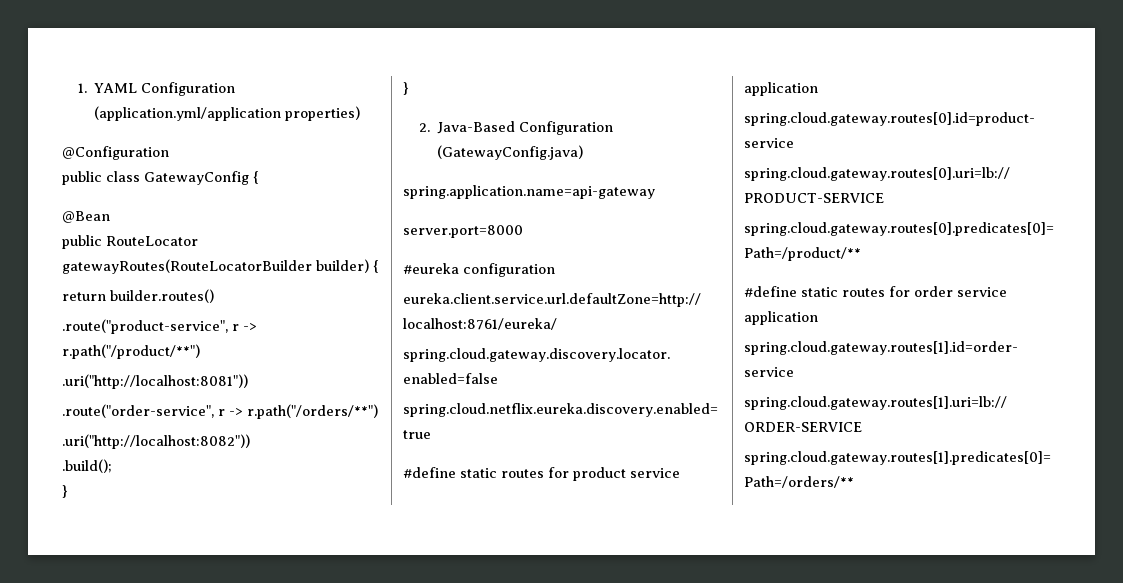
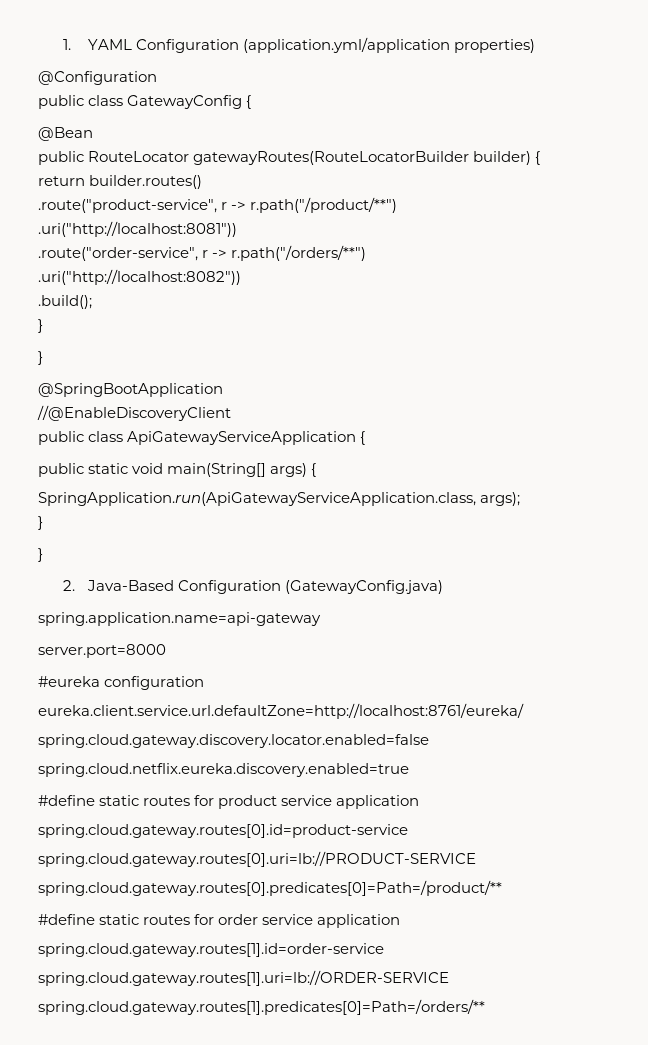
(409, 88) none -> [38,383,223,397] [37,405,231,421] [38,431,366,445] [38,463,317,477] [38,492,521,506] [38,516,43,530] [38,548,43,562] // @SpringBootApplication // //@EnableDiscoveryClient // public class ApiGatewayServiceApplication { // public static void main(String[] args) { // SpringApplication.run(ApiGatewayServiceApplication.class, args); // } // }

